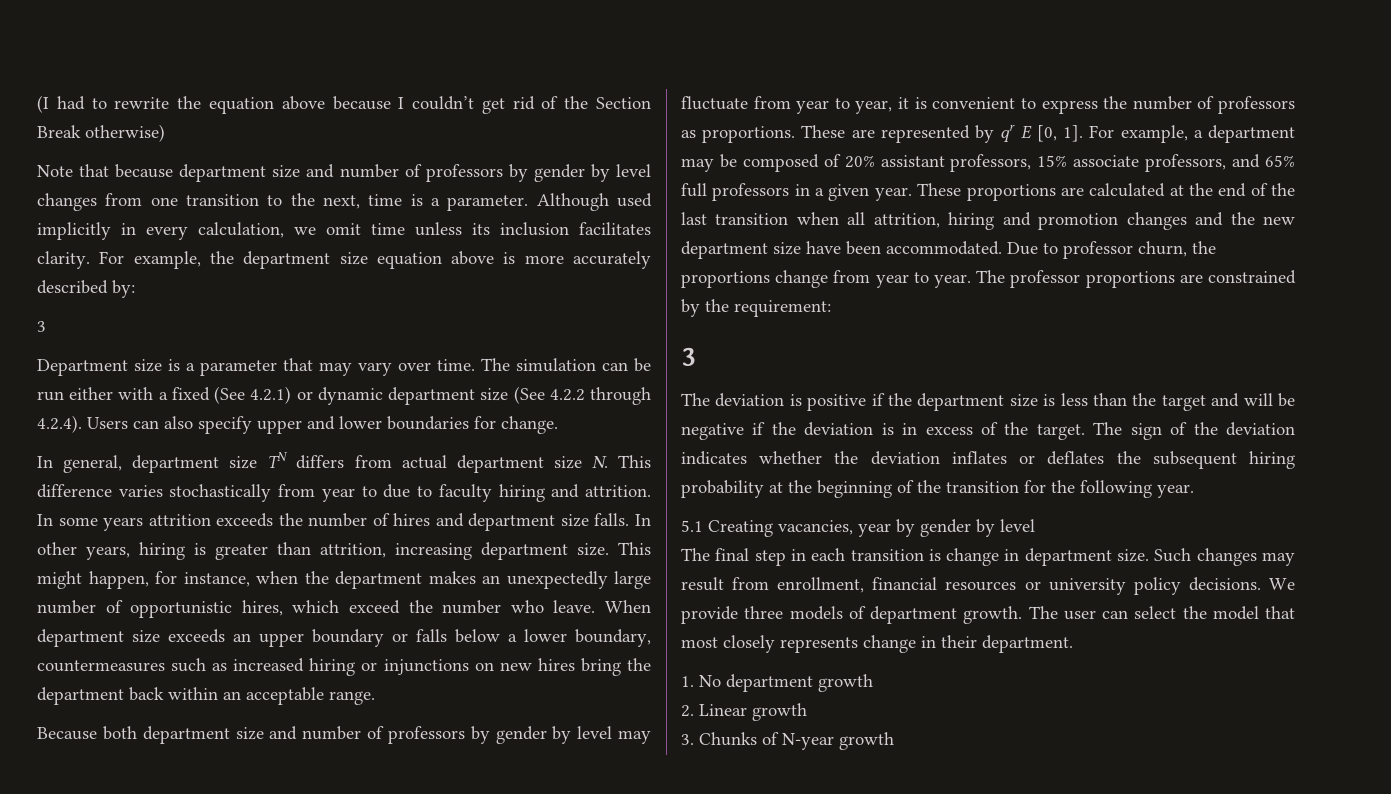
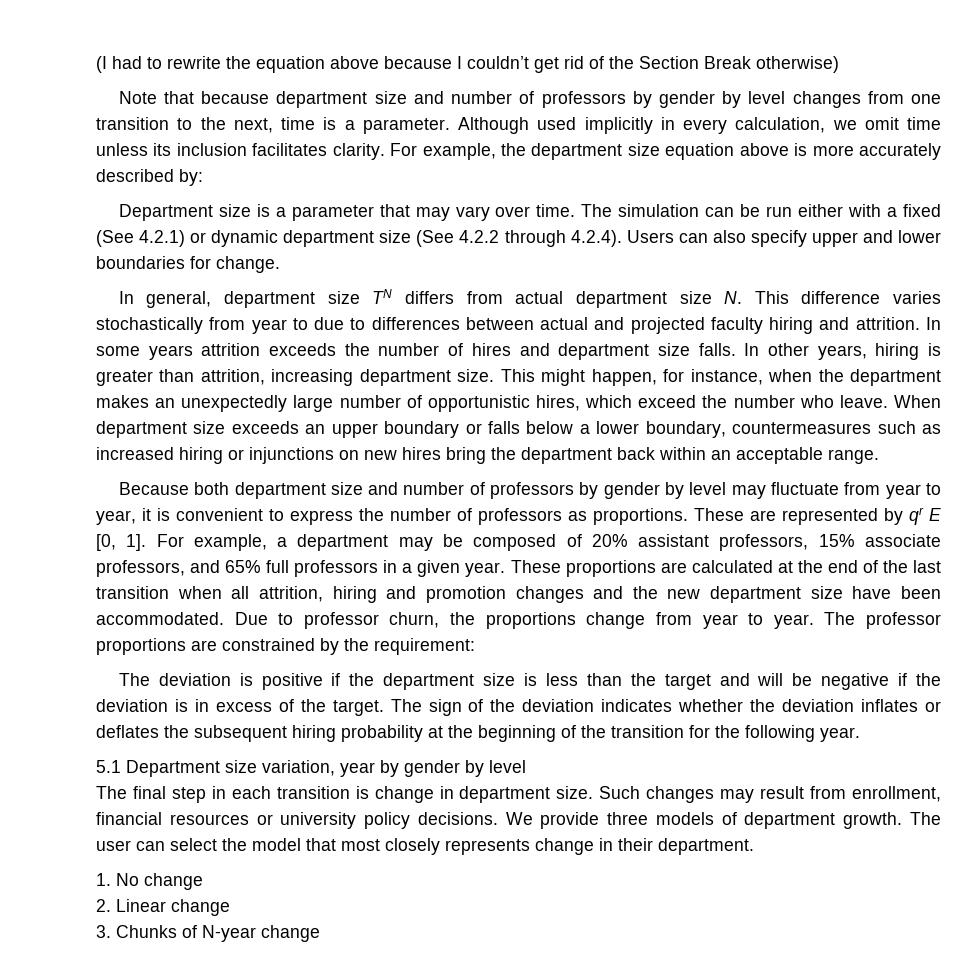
[37,321,46,332] // 3 -> (203, 177) none
(433, 491) none -> [371,317,705,334] differences between actual and projected
[681,347,696,366] // 3 -> (475, 646) none
[708,520,853,537] Creating vacancies, -> [126,760,335,777] Department size variation,
[726,674,873,692] department growth -> [144,873,203,890] change
[752,703,807,721] growth -> [171,899,230,916] change
[839,732,894,750] growth -> [261,925,320,942] change

